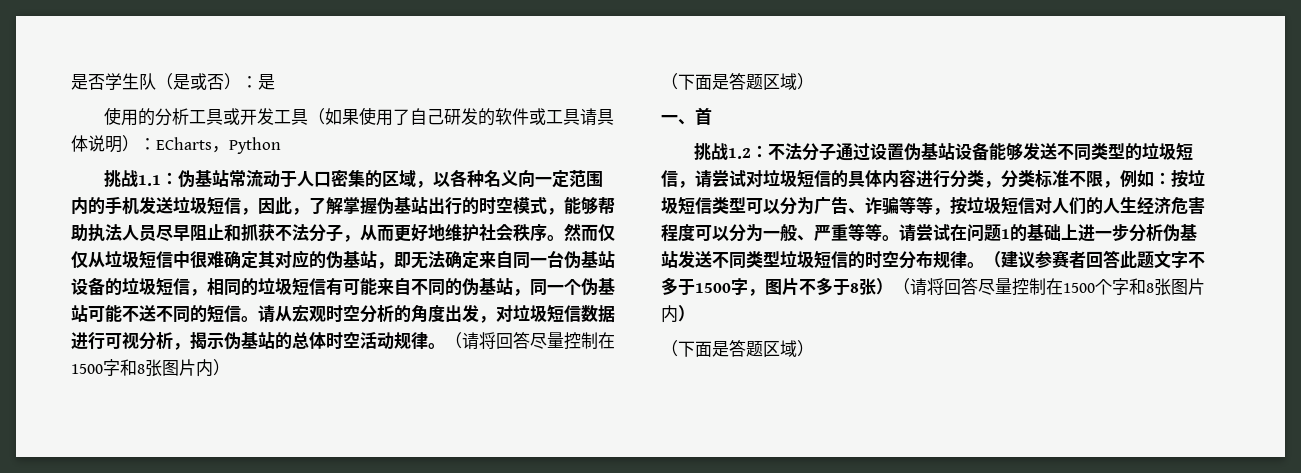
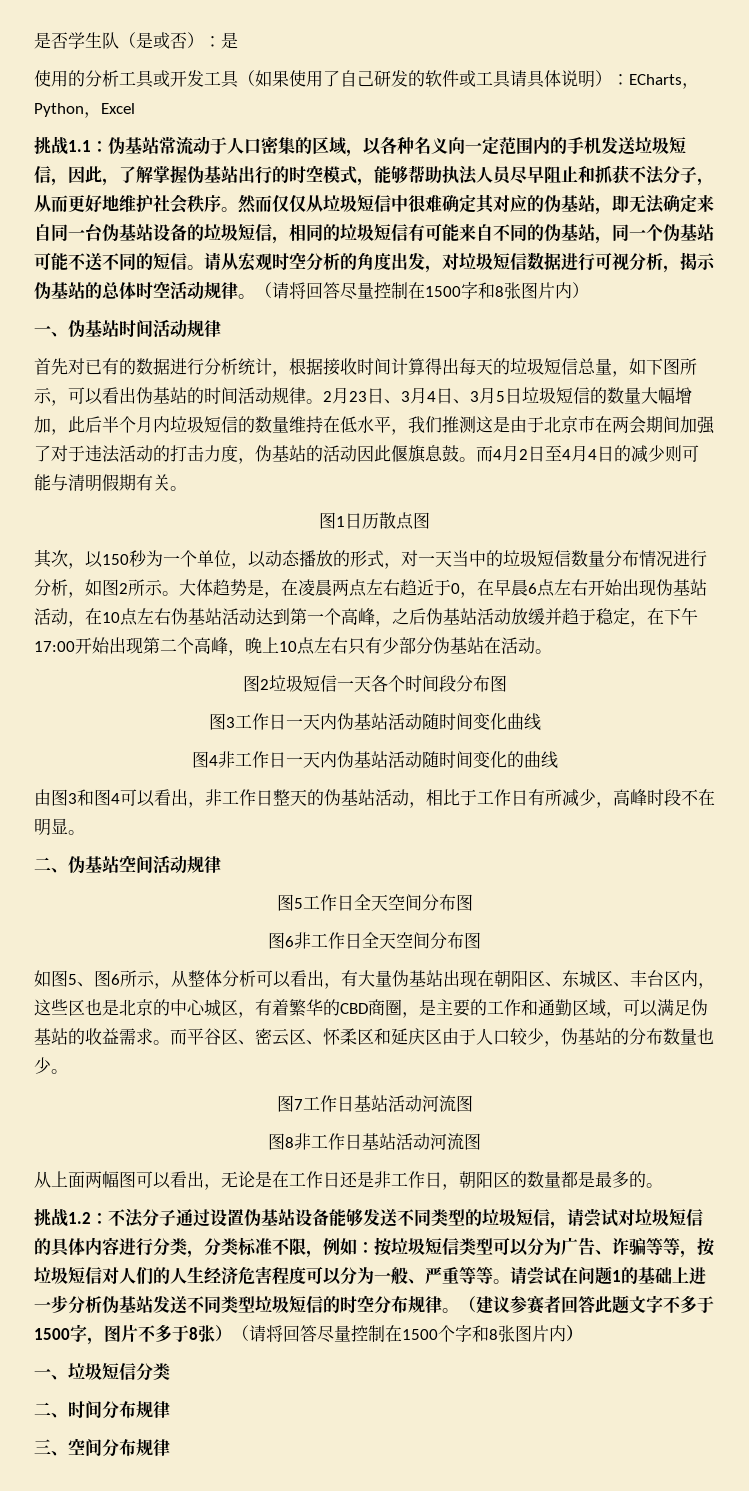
(281, 145) none -> [84,103,135,118] ，Excel
[661,72,814,90] [661,107,712,125] （下面是答题区域） // 一、首 -> [34,319,221,338] [34,358,697,377] [34,387,692,406] [34,416,715,435] [34,445,699,464] [34,474,187,492] [319,512,430,530] [34,549,707,569] [34,579,707,598] [34,608,698,627] [34,637,552,656] [242,675,507,692] [208,713,541,731] [191,751,558,769] [34,789,715,808] [34,818,85,836] [34,855,221,874] [276,894,473,911] [268,932,481,949] [34,970,715,989] [34,999,708,1018] [34,1028,714,1047] [34,1057,68,1074] [276,1095,473,1112] [268,1133,481,1150] [34,1171,663,1190] 一、伪基站时间活动规律 // 首先对已有的数据进行分析统计，根据接收时间计算得出每天的垃圾短信总量，如下图所示，可以看出伪基站的时间活动规律。2月23日、3月4日、3月5日垃圾短信的数量大幅增加，此后半个月内垃圾短信的数量维持在低水平，我们推测这是由于北京市在两会期间加强了对于违法活动的打击力度，伪基站的活动因此偃旗息鼓。而4月2日至4月4日的减少则可能与清明假期有关。 // 图1日历散点图 // 其次，以150秒为一个单位，以动态播放的形式，对一天当中的垃圾短信数量分布情况进行分析，如图2所示。大体趋势是，在凌晨两点左右趋近于0，在早晨6点左右开始出现伪基站活动，在10点左右伪基站活动达到第一个高峰，之后伪基站活动放缓并趋于稳定，在下午17:00开始出现第二个高峰，晚上10点左右只有少部分伪基站在活动。 // 图2垃圾短信一天各个时间段分布图 // 图3工作日一天内伪基站活动随时间变化曲线 // 图4非工作日一天内伪基站活动随时间变化的曲线 // 由图3和图4可以看出，非工作日整天的伪基站活动，相比于工作日有所减少，高峰时段不在明显。 // 二、伪基站空间活动规律 // 图5工作日全天空间分布图 // 图6非工作日全天空间分布图 // 如图5、图6所示，从整体分析可以看出，有大量伪基站出现在朝阳区、东城区、丰台区内，这些区也是北京的中心城区，有着繁华的CBD商圈，是主要的工作和通勤区域，可以满足伪基站的收益需求。而平谷区、密云区、怀柔区和延庆区由于人口较少，伪基站的分布数量也少。 // 图7工作日基站活动河流图 // 图8非工作日基站活动河流图 // 从上面两幅图可以看出，无论是在工作日还是非工作日，朝阳区的数量都是最多的。
[661,339,814,357] （下面是答题区域） -> [34,1363,170,1381] [34,1401,170,1419] [34,1438,170,1457] 一、垃圾短信分类 // 二、时间分布规律 // 三、空间分布规律

